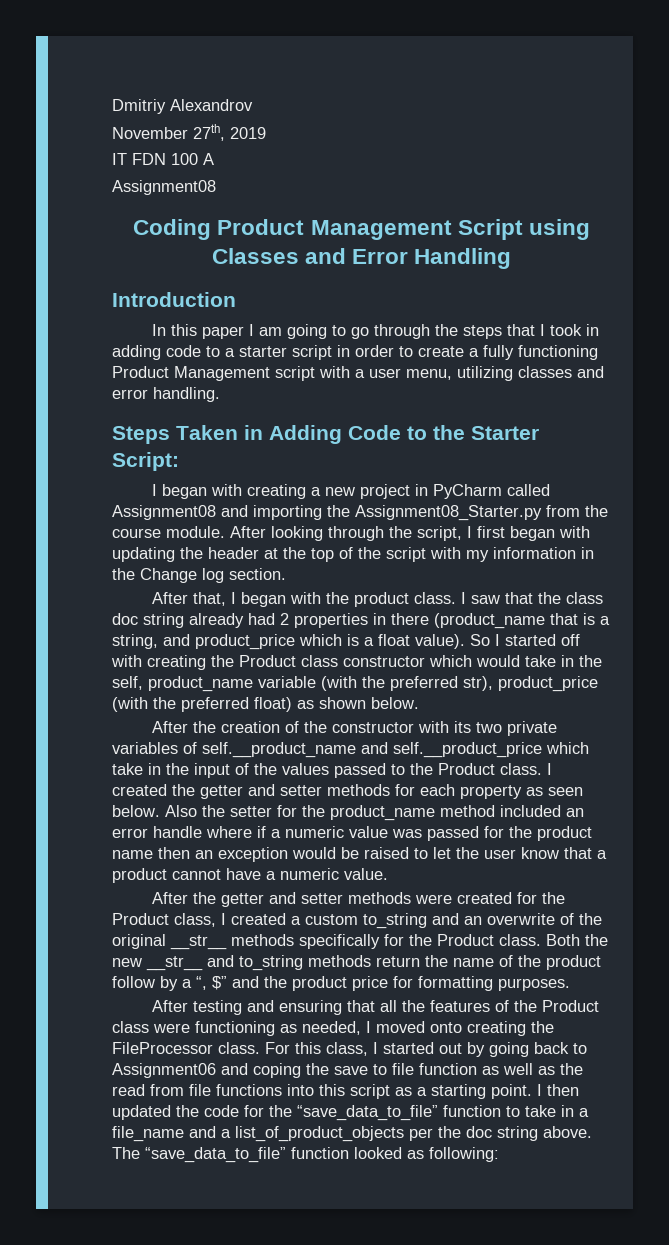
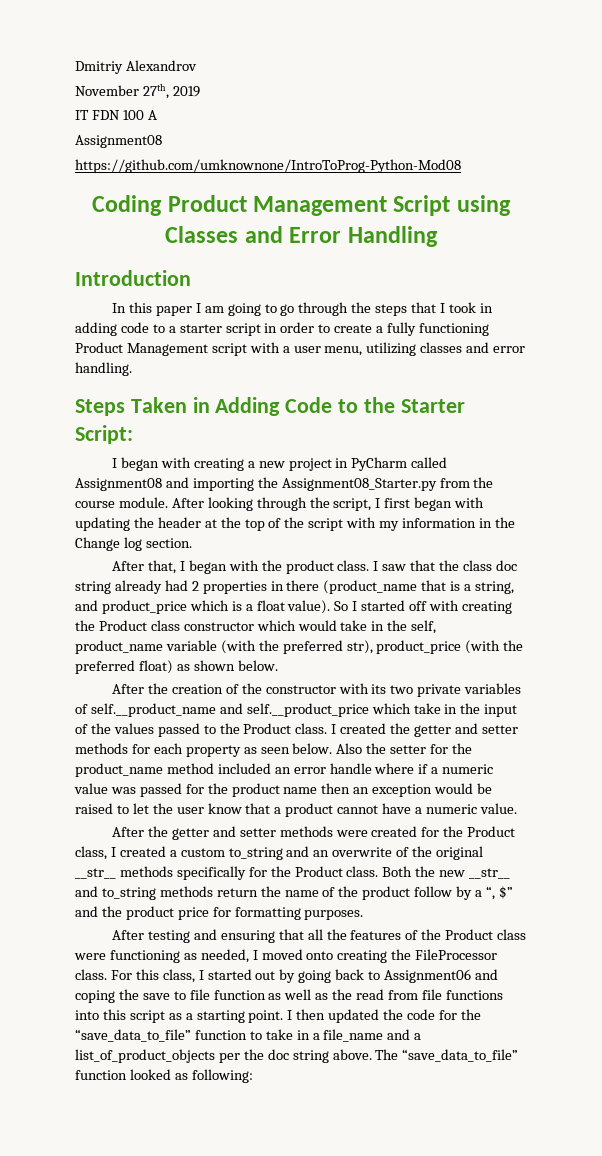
(216, 187) none -> [75,159,461,173] // https://github.com/umknownone/IntroToProg-Python-Mod08

